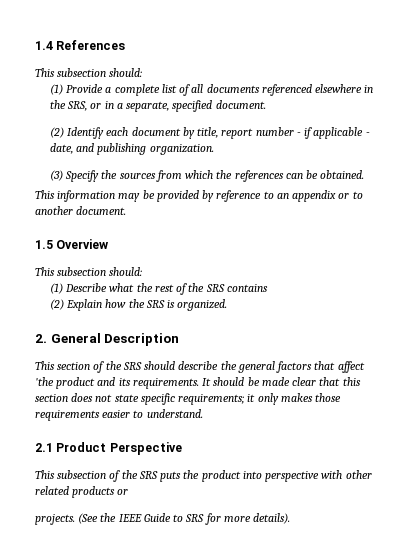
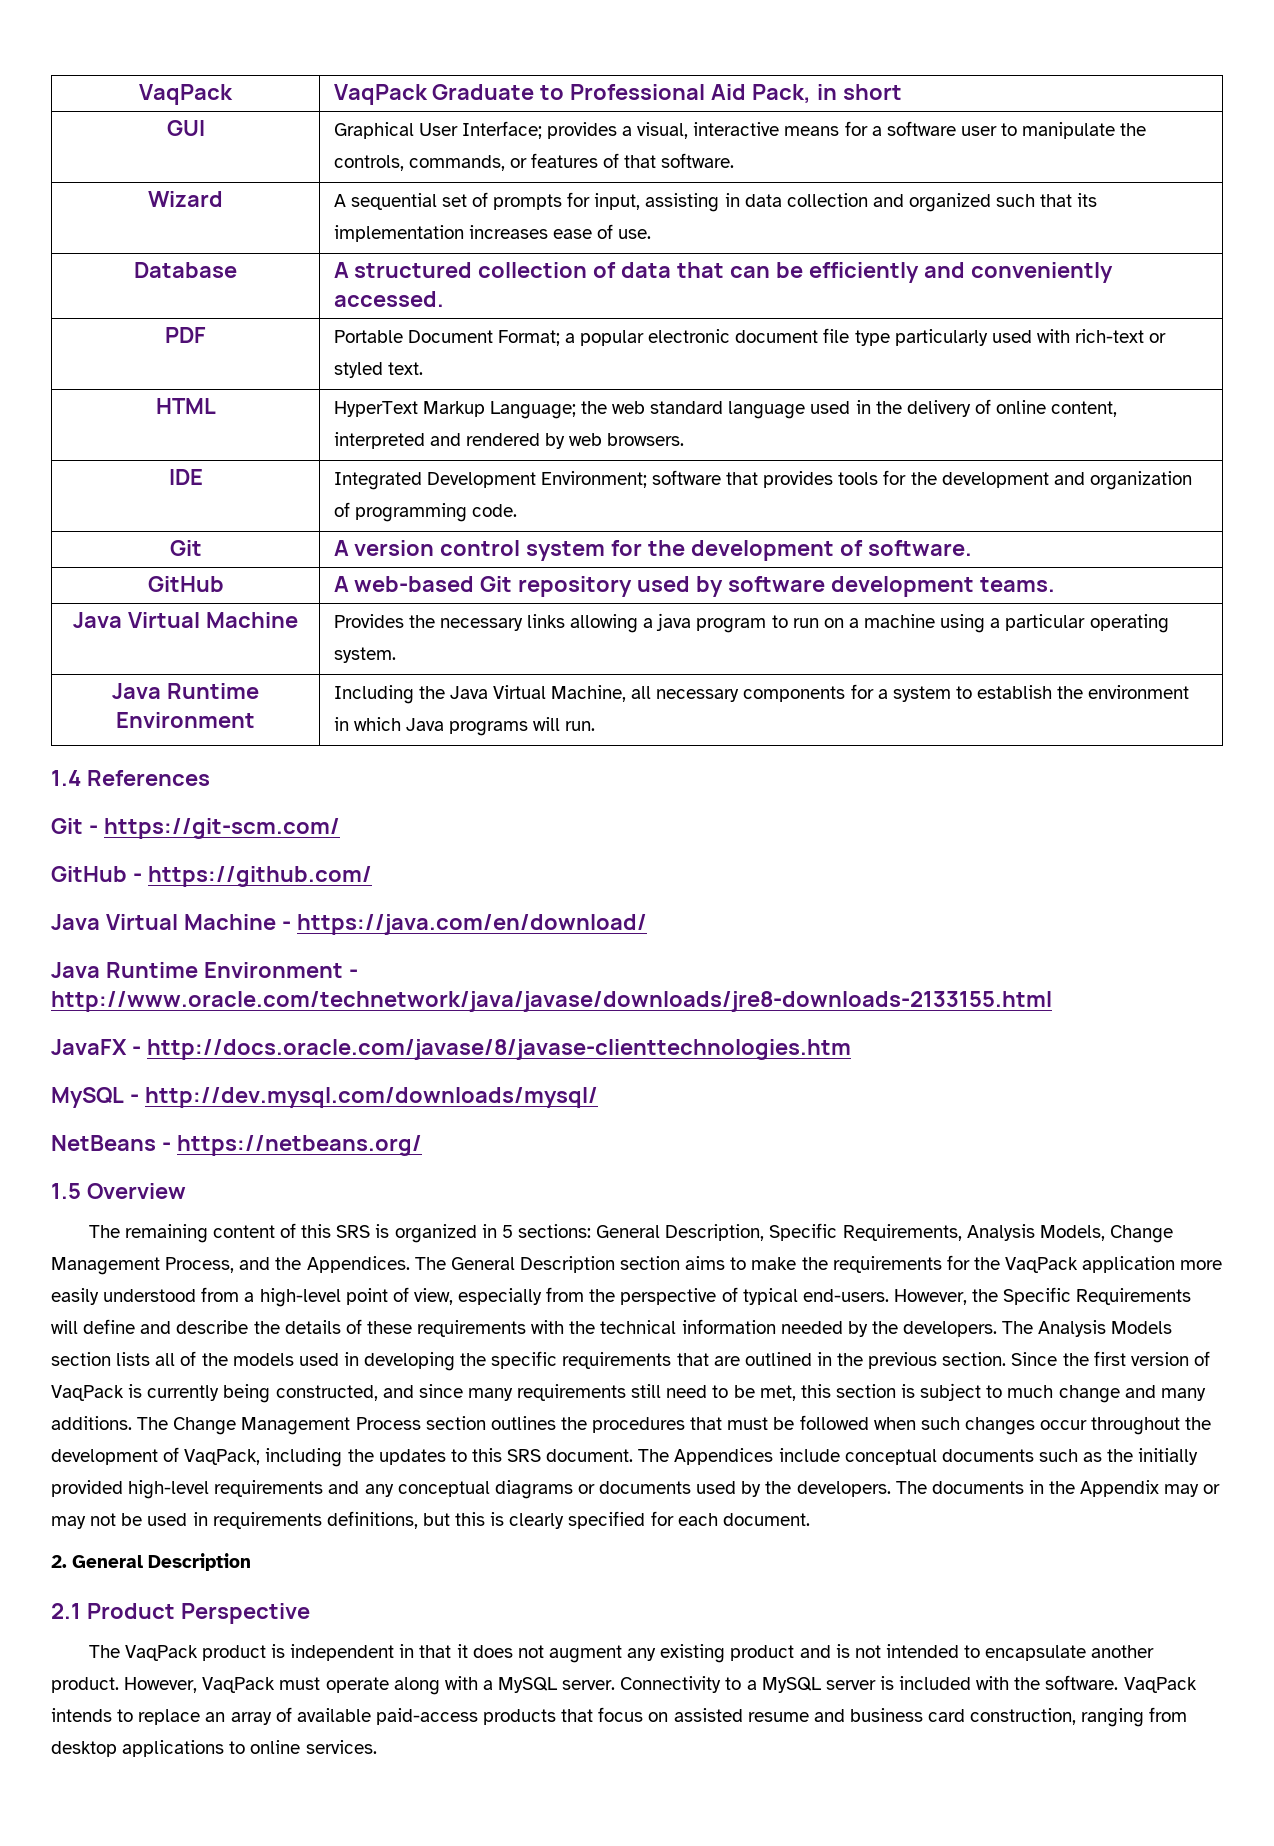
[35,40,126,50] [35,68,143,77] [49,84,374,96] [49,100,266,112] [49,127,370,139] [49,143,214,155] [49,170,365,182] [35,190,363,202] [35,206,127,215] [35,239,109,249] [35,267,143,276] [49,283,268,295] [49,299,228,311] [35,333,180,346] [35,361,365,373] [35,377,361,389] [35,393,342,405] [35,409,203,421] [35,442,182,455] [35,470,372,482] [35,486,129,498] [35,513,291,525] 1.4 References // This subsection should: // (1) Provide a complete list of all documents referenced elsewhere in the SRS, or in a separate, specified document. // (2) Identify each document by title, report number - if applicable - date, and publishing organization. // (3) Specify the sources from which the references can be obtained. // This information may be provided by reference to an appendix or to another document. // 1.5 Overview // This subsection should: // (1) Describe what the rest of the SRS contains // (2) Explain how the SRS is organized. // 2. General Description // This section of the SRS should describe the general factors that affect 'the product and its requirements. It should be made clear that this section does not state specific requirements; it only makes those requirements easier to understand. // 2.1 Product Perspective // This subsection of the SRS puts the product into perspective with other related products or // projects. (See the IEEE Guide to SRS for more details). -> [139,84,233,105] [333,84,903,105] [166,120,205,136] [333,121,1147,139] [333,153,735,171] [148,191,223,207] [333,192,1098,212] [333,224,652,242] [134,262,237,278] [333,262,1113,283] [333,291,444,307] [165,327,206,343] [333,328,1167,346] [333,362,423,378] [155,398,216,414] [333,399,1118,419] [333,432,685,449] [168,469,203,485] [333,470,1192,490] [333,502,517,522] [169,540,202,556] [333,540,973,561] [147,576,224,592] [333,576,1056,597] [73,612,298,628] [333,613,1169,633] [333,647,396,663] [112,683,259,699] [116,712,255,728] [333,684,1190,704] [333,717,596,736] [51,770,210,786] [51,818,340,839] [51,866,372,887] [51,914,647,935] [51,962,358,978] [51,991,1052,1012] [51,1039,851,1060] [51,1087,598,1108] [51,1135,422,1156] [51,1183,186,1199] [88,1223,1173,1243] [51,1255,1223,1275] [51,1287,1192,1307] [51,1319,1173,1337] [51,1351,1210,1371] [51,1383,1206,1403] [51,1415,1212,1435] [51,1447,1199,1467] [51,1480,1221,1499] [51,1511,810,1529] [51,1553,252,1571] [51,1603,310,1624] [88,1644,1155,1663] [51,1675,1197,1695] [51,1707,1188,1727] [51,1740,377,1757] VaqPack | VaqPack Graduate to Professional Aid Pack, in short // GUI | Graphical User Interface; provides a visual, interactive means for a software user to manipulate the controls, commands, or features of that software. // Wizard | A sequential set of prompts for input, assisting in data collection and organized such that its implementation increases ease of use. // Database | A structured collection of data that can be efficiently and conveniently accessed. // PDF | Portable Document Format; a popular electronic document file type particularly used with rich-text or styled text. // HTML | HyperText Markup Language; the web standard language used in the delivery of online content, interpreted and rendered by web browsers. // IDE | Integrated Development Environment; software that provides tools for the development and organization of programming code. // Git | A version control system for the development of software. // GitHub | A web-based Git repository used by software development teams. // Java Virtual Machine | Provides the necessary links allowing a java program to run on a machine using a particular operating system. // Java Runtime Environment | Including the Java Virtual Machine, all necessary components for a system to establish the environment in which Java programs will run. // 1.4 References // Git - https://git-scm.com/ // GitHub - https://github.com/ // Java Virtual Machine - https://java.com/en/download/ // Java Runtime Environment - http://www.oracle.com/technetwork/java/javase/downloads/jre8-downloads-2133155.html // JavaFX - http://docs.oracle.com/javase/8/javase-clienttechnologies.htm // MySQL - http://dev.mysql.com/downloads/mysql/ // NetBeans - https://netbeans.org/ // 1.5 Overview // The remaining content of this SRS is organized in 5 sections: General Description, Specific Requirements, Analysis Models, Change Management Process, and the Appendices. The General Description section aims to make the requirements for the VaqPack application more easily understood from a high-level point of view, especially from the perspective of typical end-users. However, the Specific Requirements will define and describe the details of these requirements with the technical information needed by the developers. The Analysis Models section lists all of the models used in developing the specific requirements that are outlined in the previous section. Since the first version of VaqPack is currently being constructed, and since many requirements still need to be met, this section is subject to much change and many additions. The Change Management Process section outlines the procedures that must be followed when such changes occur throughout the development of VaqPack, including the updates to this SRS document. The Appendices include conceptual documents such as the initially provided high-level requirements and any conceptual diagrams or documents used by the developers. The documents in the Appendix may or may not be used in requirements definitions, but this is clearly specified for each document. // 2. General Description // 2.1 Product Perspective // The VaqPack product is independent in that it does not augment any existing product and is not intended to encapsulate another product. However, VaqPack must operate along with a MySQL server. Connectivity to a MySQL server is included with the software. VaqPack intends to replace an array of available paid-access products that focus on assisted resume and business card construction, ranging from desktop applications to online services.

